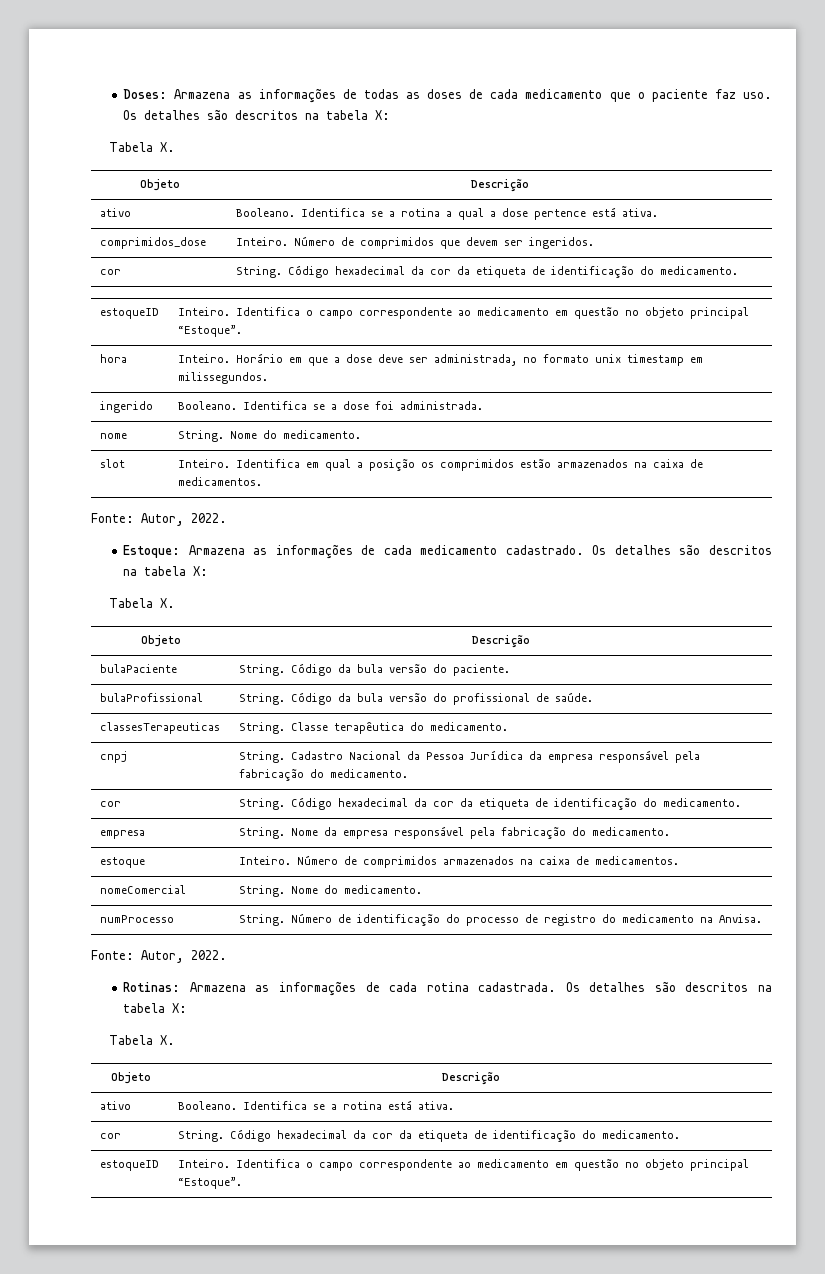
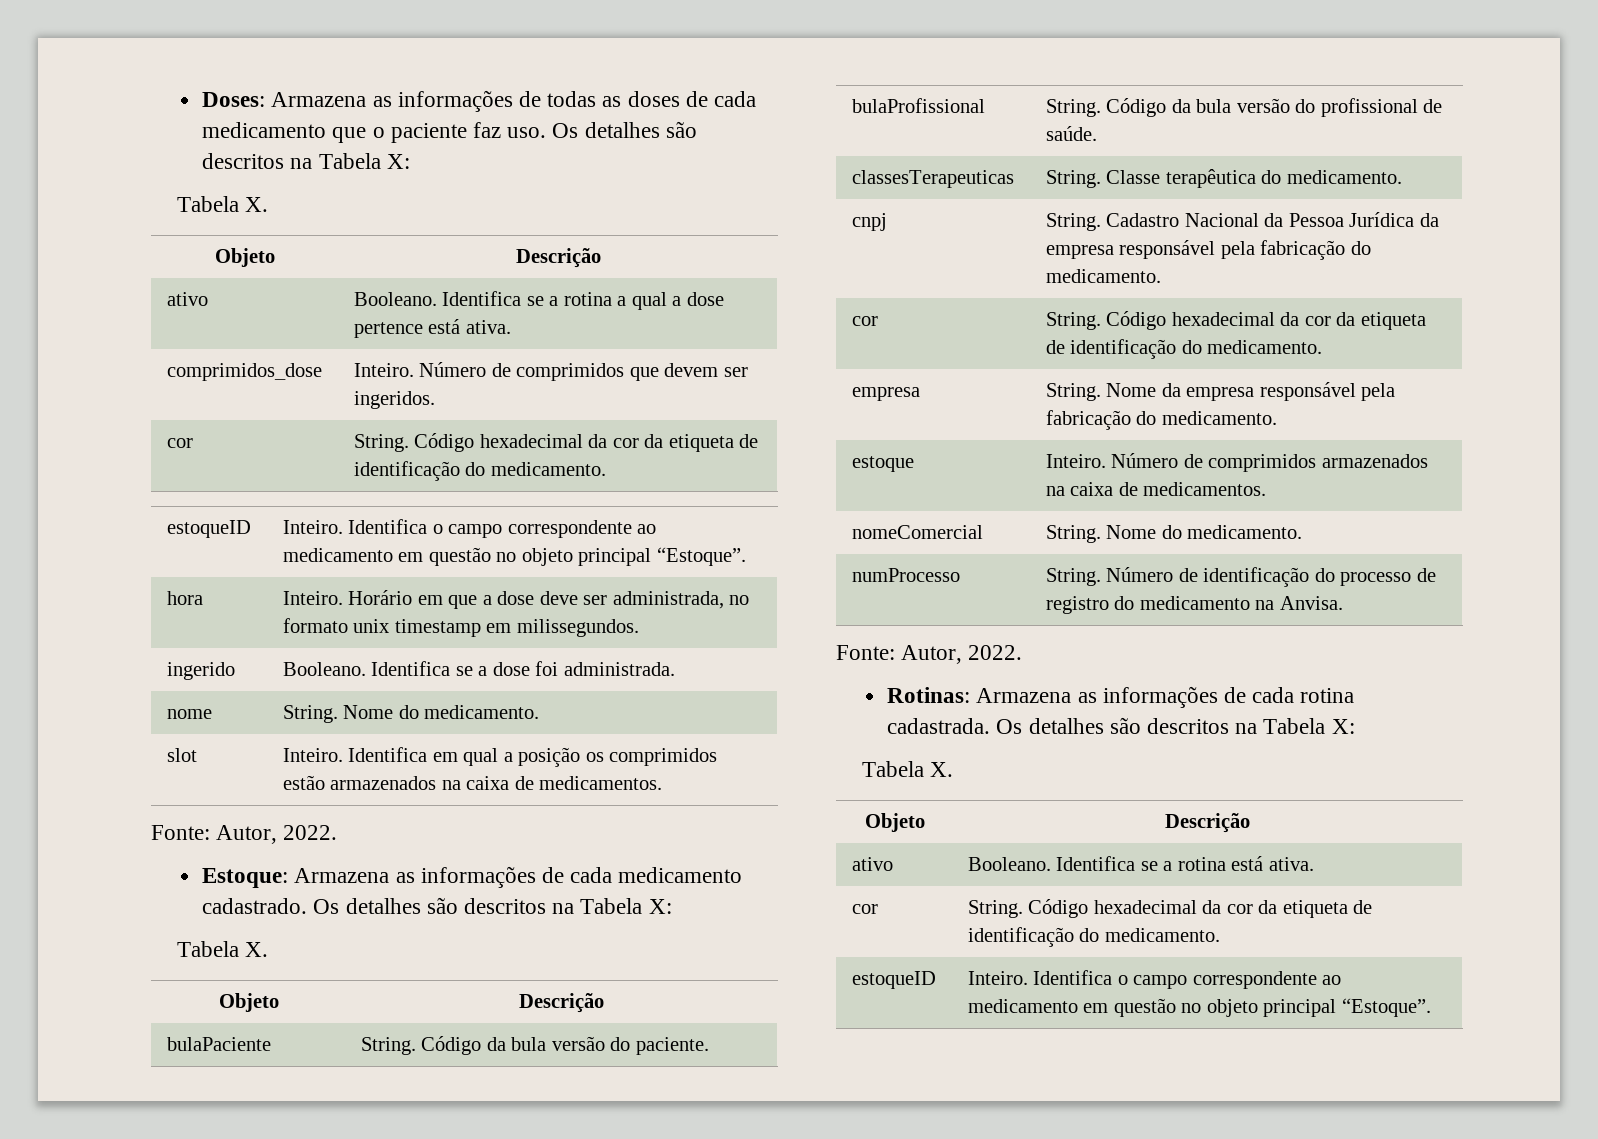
[326,110,369,120] tabela -> [318,153,381,169] Tabela
[144,566,187,576] tabela -> [580,898,643,914] Tabela
[123,1003,166,1013] tabela -> [1263,718,1326,734] Tabela

